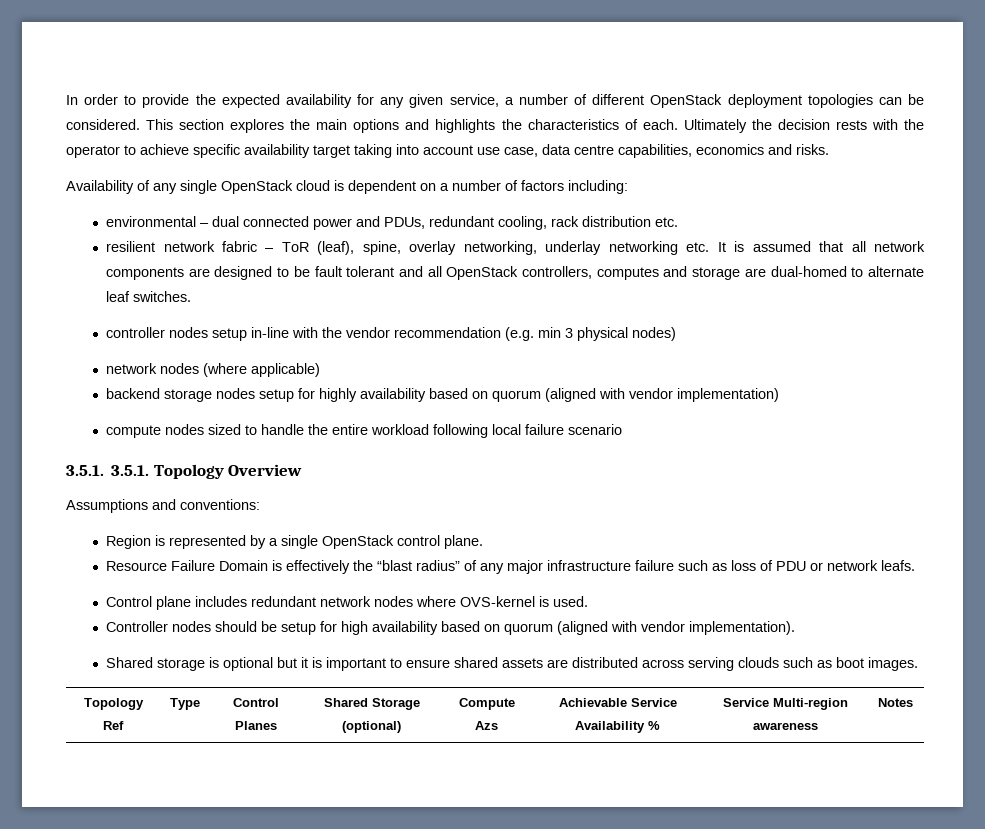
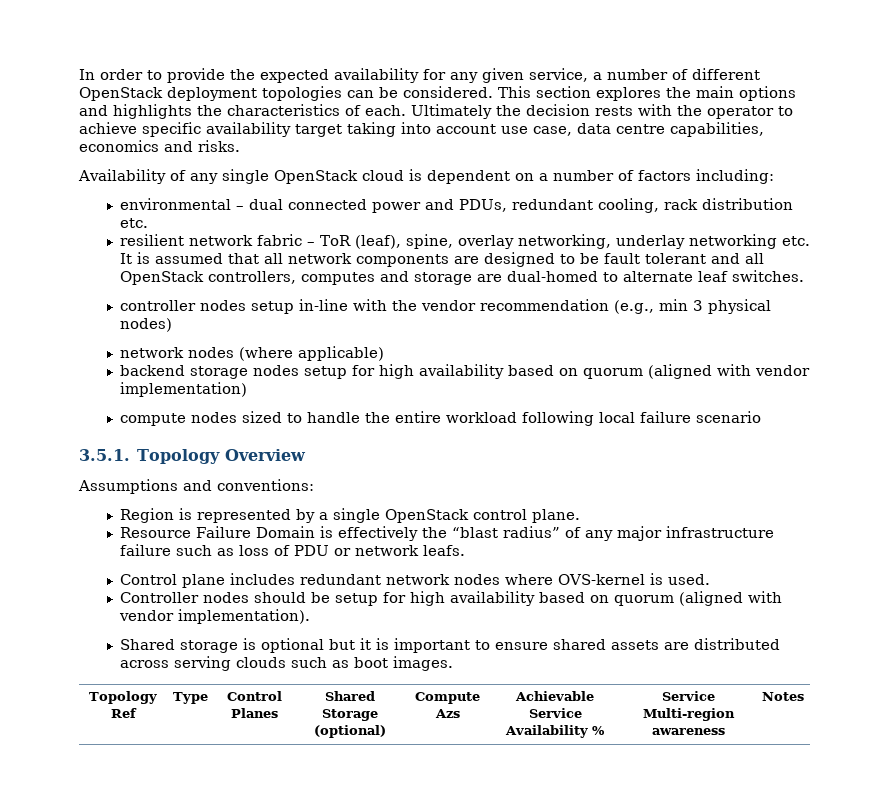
[505,327,535,341] (e.g. -> [613,300,654,314] (e.g.,
[319,388,358,402] highly -> [378,364,414,379] high
[111,465,150,476] 3.5.1. -> (130, 455) none

